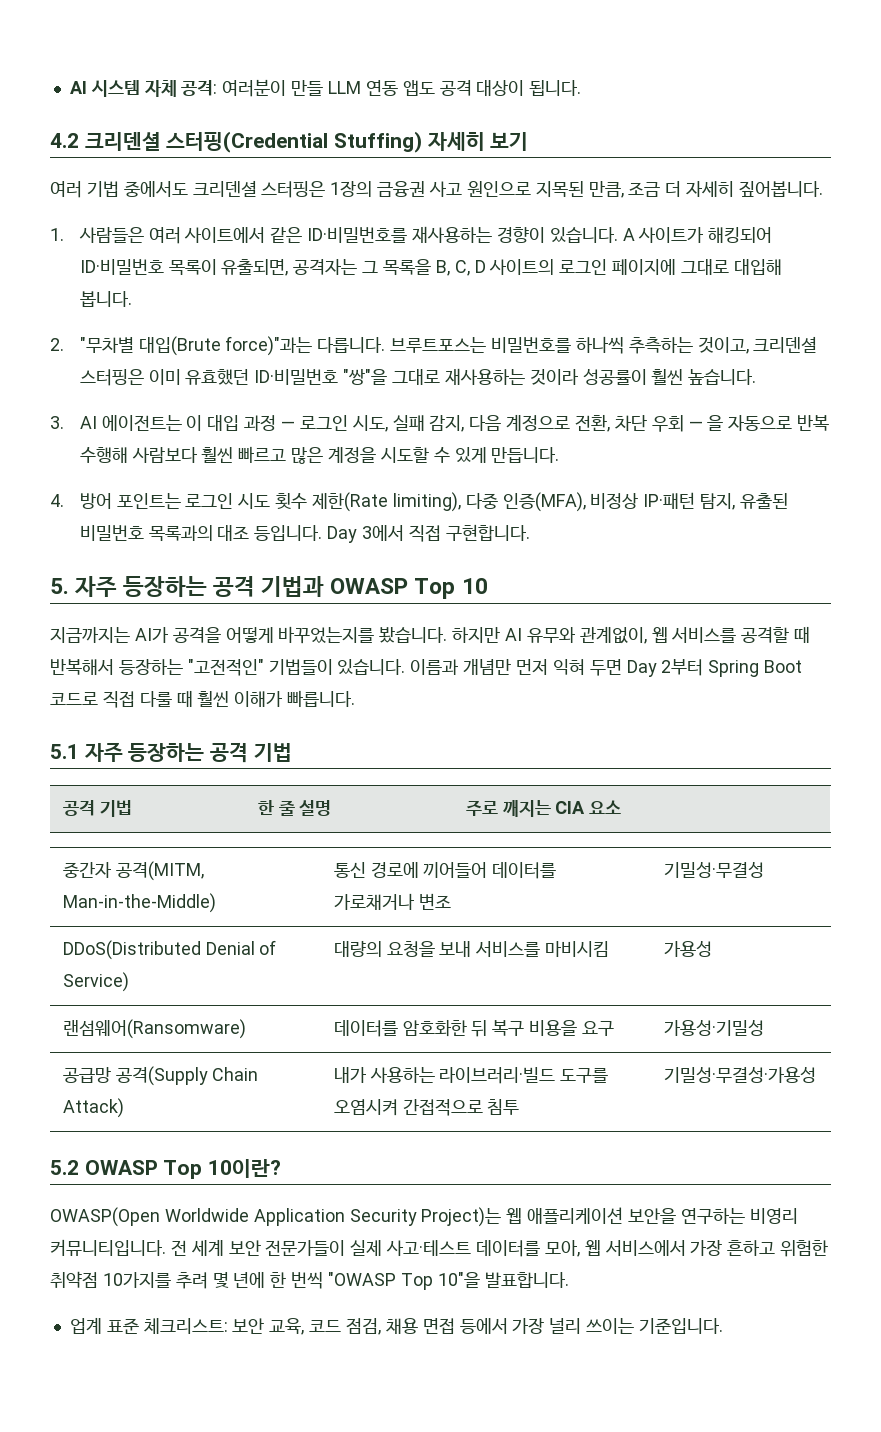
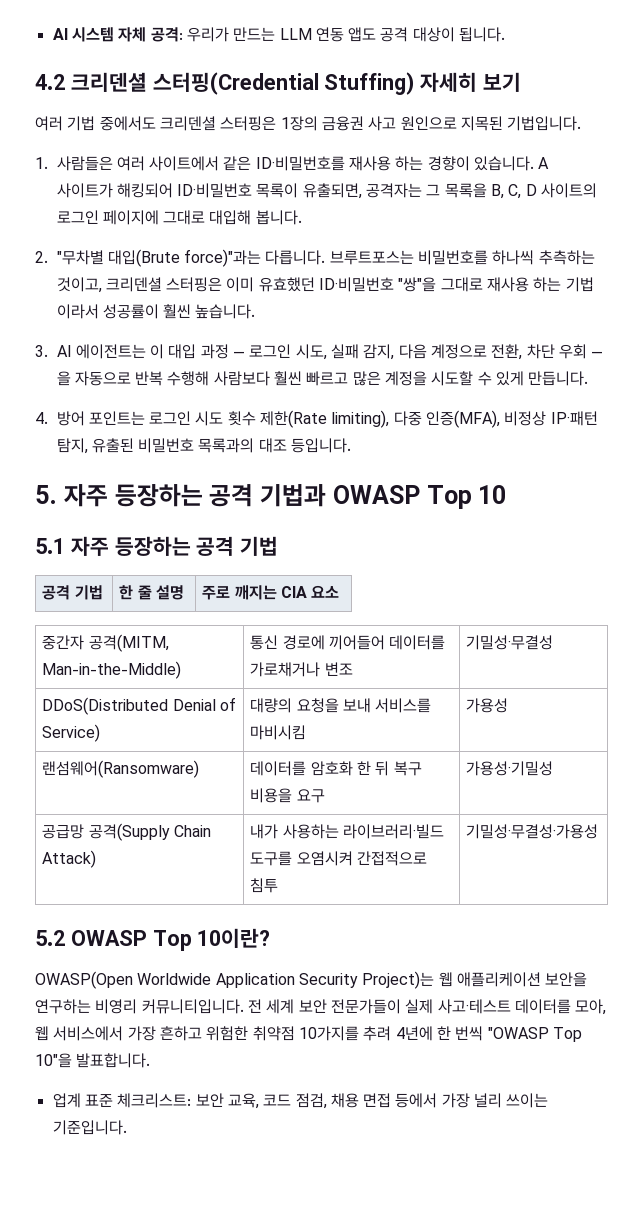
[222,79,324,97] 여러분이 만들 -> [186,27,276,42] 우리가 만드는
[588,181,824,198] 만큼, 조금 더 자세히 짚어봅니다. -> [507,116,582,131] 기법입니다.
[411,226,492,243] 재사용하는 -> [349,156,424,171] 재사용 하는
[444,368,579,385] 재사용하는 것이라 -> [487,277,594,292] [56,304,99,319] 재사용 하는 기법 이라서
[327,524,530,543] Day 3에서 직접 구현합니다. -> (352, 445) none
[50,626,811,644] [50,659,803,677] [50,690,356,708] // 지금까지는 AI가 공격을 어떻게 바꾸었는지를 봤습니다. 하지만 AI 유무와 관계없이, 웹 서비스를 공격할 때 반복해서 등장하는 "고전적인" 기법들이 있습니다. 이름과 개념만 먼저 익혀 두면 Day 2부터 Spring Boot 코드로 직접 다룰 때 훨씬 이해가 빠릅니다. -> (507, 494) none
[402,1019,467,1037] 암호화한 -> [310,761,371,776] 암호화 한
[212,1272,266,1288] 몇 년에 -> [395,1026,433,1041] 4년에

